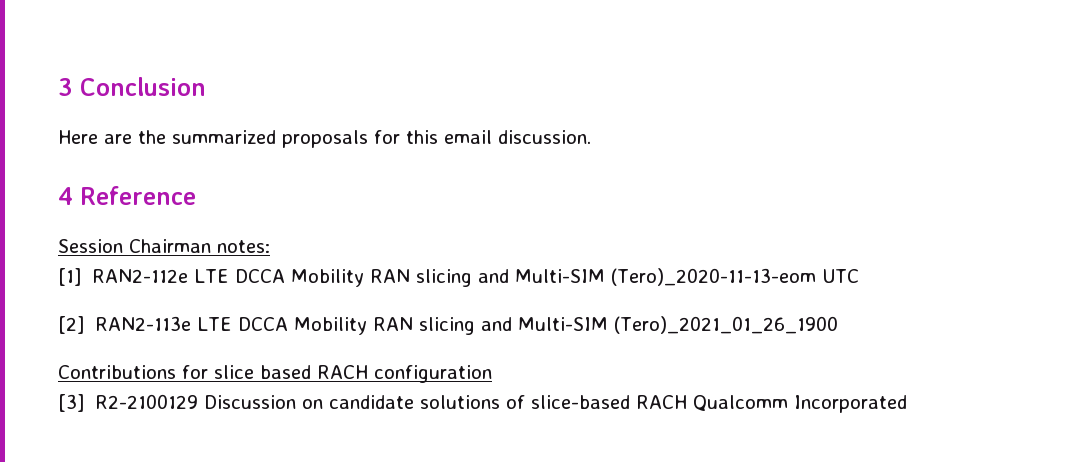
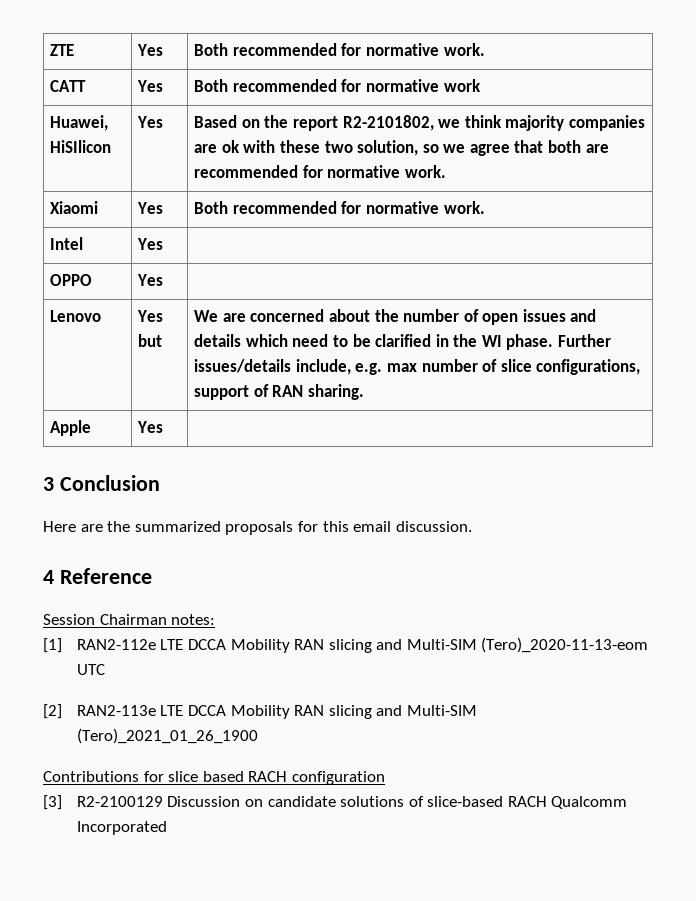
(58, 87) none -> [50,44,75,56] [137,44,164,56] [194,43,485,56] [50,80,87,92] [137,80,164,92] [194,79,481,92] [50,115,109,131] [50,140,112,153] [137,116,164,128] [194,115,645,131] [194,140,609,156] [194,165,446,178] [50,201,99,214] [137,202,164,214] [194,201,485,214] [50,237,84,250] [137,238,164,250] [50,274,93,286] [137,274,164,286] [50,310,102,322] [137,310,164,322] [138,334,163,347] [194,309,597,325] [194,334,612,350] [194,359,641,375] [194,384,364,400] [50,420,92,436] [137,421,164,433] ZTE | Yes | Both recommended for normative work. // CATT | Yes | Both recommended for normative work // Huawei, HiSIlicon | Yes | Based on the report R2-2101802, we think majority companies are ok with these two solution, so we agree that both are recommended for normative work. // Xiaomi | Yes | Both recommended for normative work. // Intel | Yes | // OPPO | Yes | // Lenovo | Yes but | We are concerned about the number of open issues and details which need to be clarified in the WI phase. Further issues/details include, e.g. max number of slice configurations, support of RAN sharing. // Apple | Yes | //

